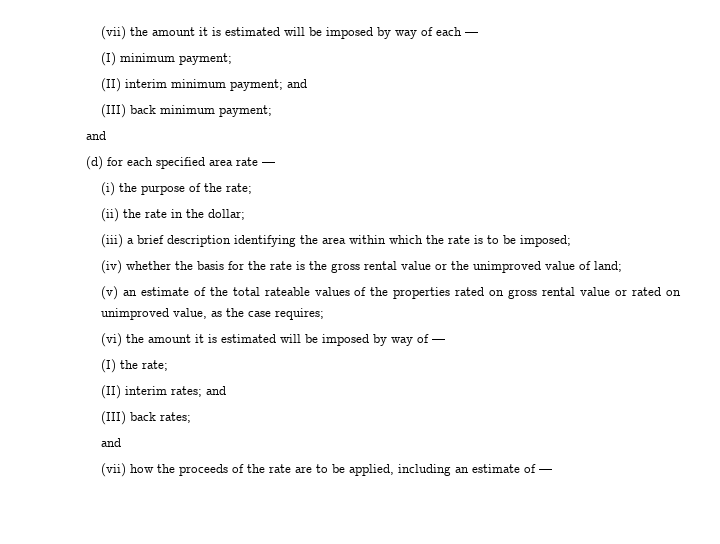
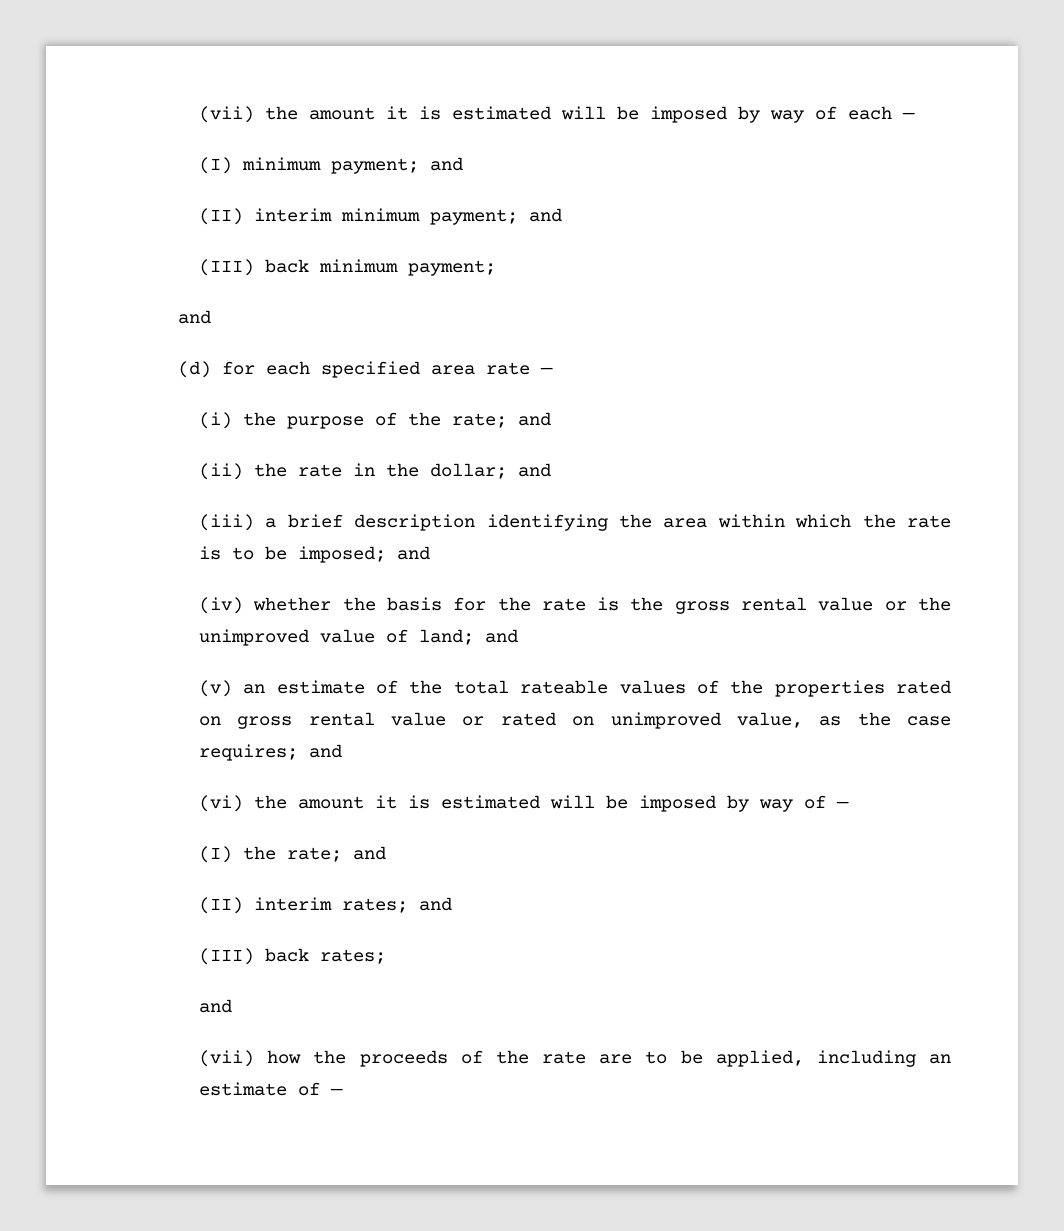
(232, 59) none -> [430,157,464,171] and
(252, 188) none -> [518,412,552,426] and
(245, 214) none -> [518,463,552,477] and
(571, 241) none -> [397,546,431,560] and
(622, 266) none -> [485,629,519,643] and
(324, 314) none -> [309,744,343,758] and
(168, 365) none -> [353,846,387,860] and

